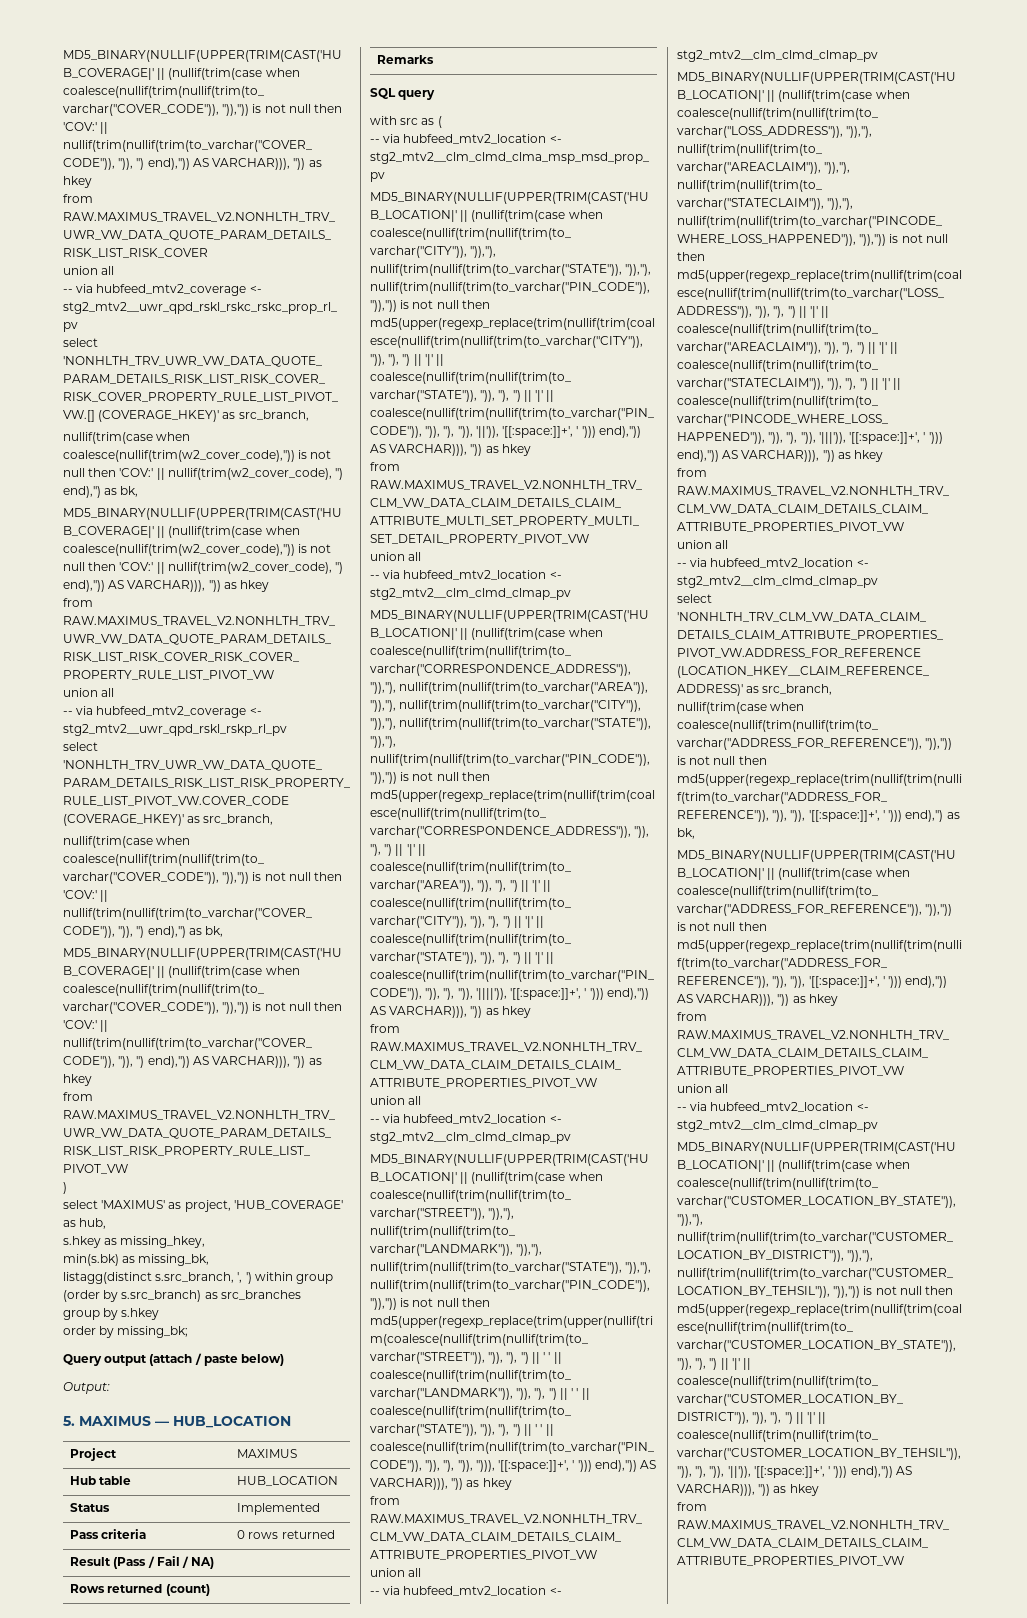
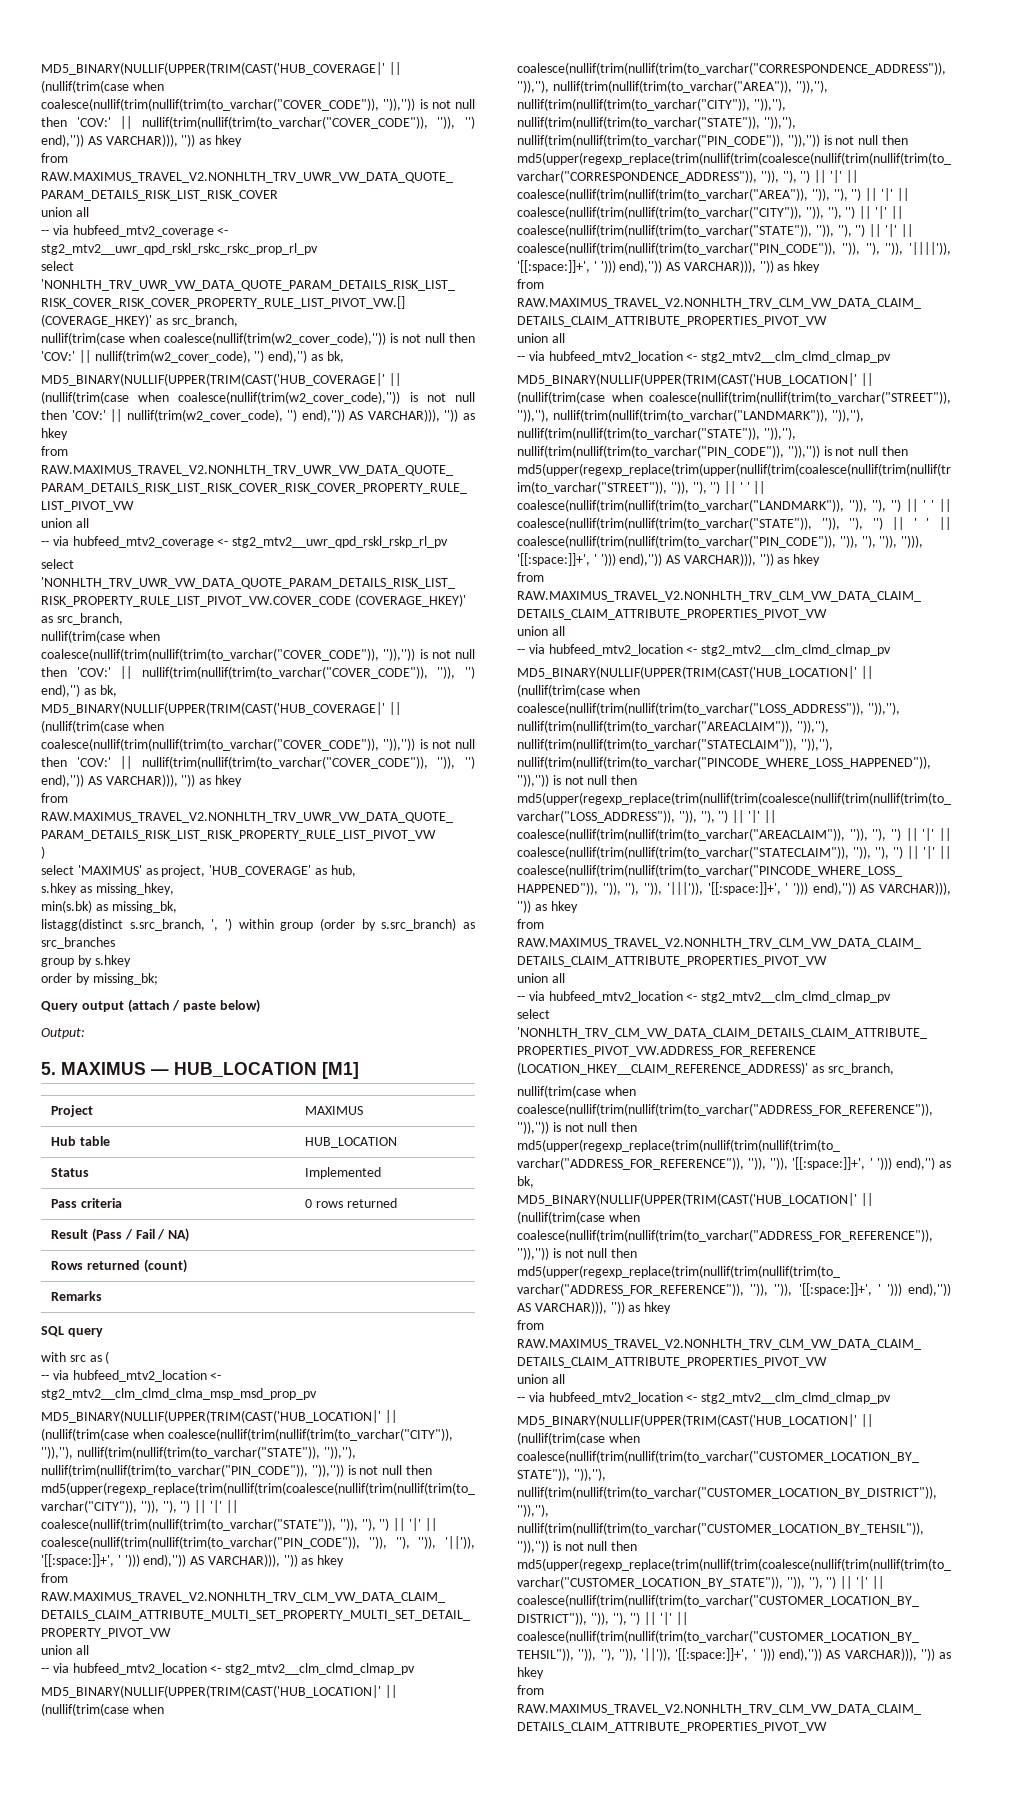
(291, 1422) none -> [322,1062,359,1079] [M1]

